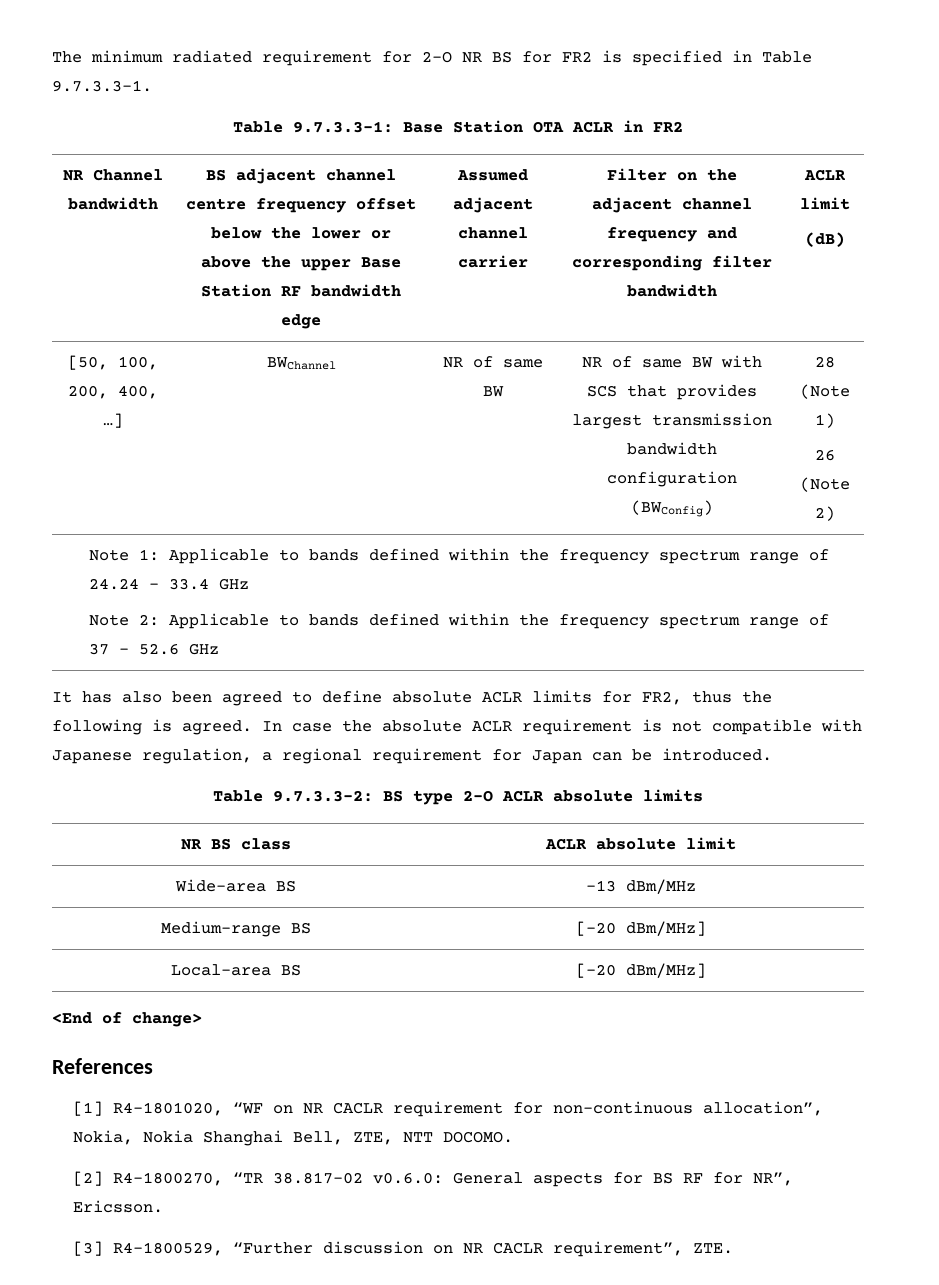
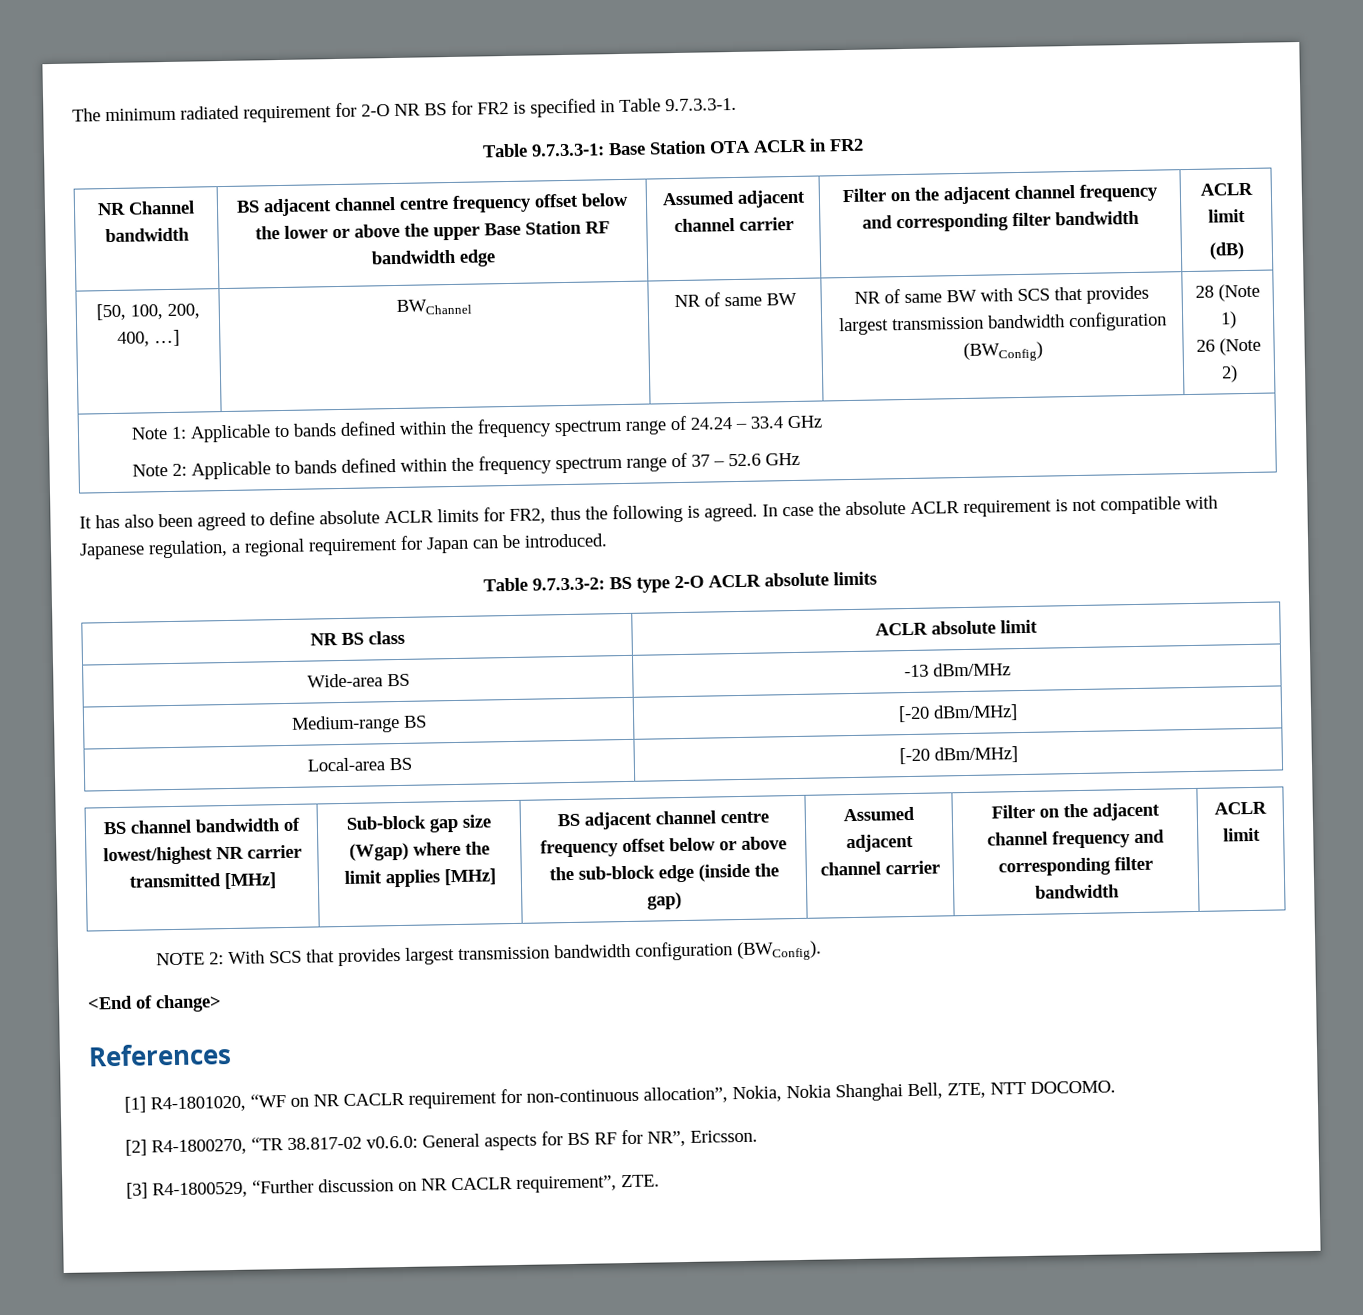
(706, 970) none -> [103,817,300,835] [102,844,302,866] [128,872,277,890] [346,814,491,833] [349,841,490,861] [343,868,496,888] [556,810,769,830] [540,836,787,858] [548,863,779,883] [647,892,682,910] [843,806,915,822] [846,833,914,853] [819,860,940,876] [990,802,1160,821] [987,829,1165,849] [998,856,1153,877] [1034,884,1120,899] [1214,801,1267,815] [1222,827,1261,842] [156,940,823,967] // BS channel bandwidth of lowest/highest NR carrier transmitted [MHz] | Sub-block gap size (Wgap) where the limit applies [MHz] | BS adjacent channel centre frequency offset below or above the sub-block edge (inside the gap) | Assumed adjacent channel carrier | Filter on the adjacent channel frequency and corresponding filter bandwidth | ACLR limit // NOTE 2: With SCS that provides largest transmission bandwidth configuration (BWConfig).

